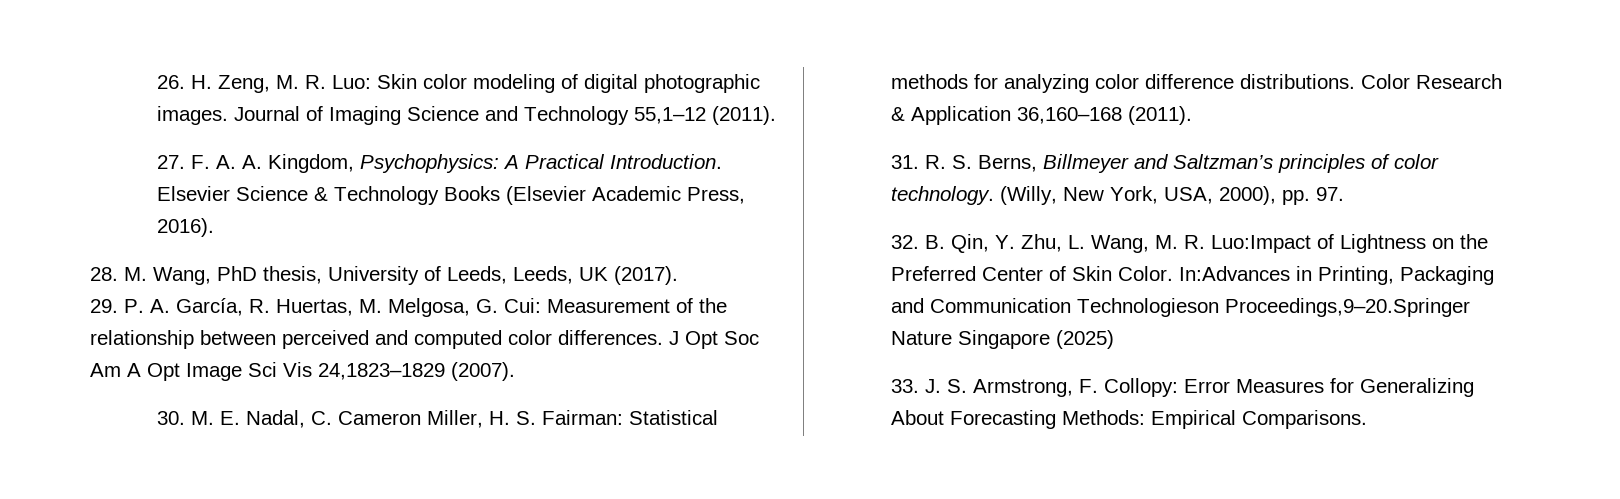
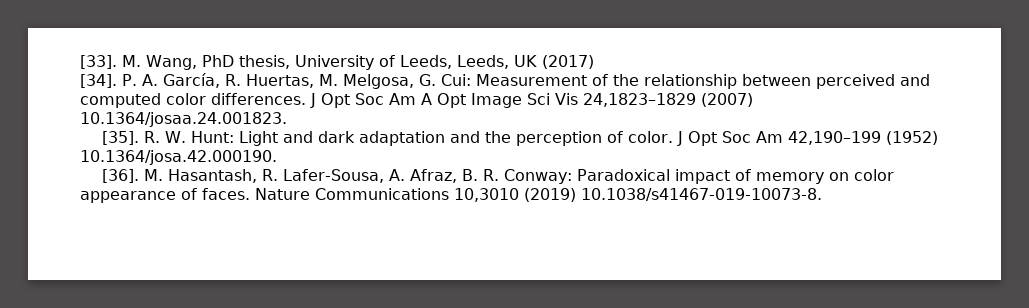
[157,74,761,93] [157,106,777,125] [157,154,723,173] [157,186,746,205] [157,218,215,237] [90,267,118,281] 26. H. Zeng, M. R. Luo: Skin color modeling of digital photographic images. Journal of Imaging Science and Technology 55,1–12 (2011). // 27. F. A. A. Kingdom, Psychophysics: A Practical Introduction. Elsevier Science & Technology Books (Elsevier Academic Press, 2016). // 28. -> [80,55,117,69] [33].
[614,266,678,285] [90,299,118,313] (2017). // 29. -> [541,55,594,69] [80,74,117,88] (2017) // [34].
[451,362,515,381] [157,410,719,428] [891,74,1503,93] [891,106,1193,125] [891,154,1440,173] [891,186,1345,205] [891,234,1489,253] [891,266,1495,285] [891,298,1471,317] [891,330,1115,349] [891,378,1475,397] [891,410,1368,429] (2007). // 30. M. E. Nadal, C. Cameron Miller, H. S. Fairman: Statistical methods for analyzing color difference distributions. Color Research & Application 36,160–168 (2011). // 31. R. S. Berns, Billmeyer and Saltzman’s principles of color technology. (Willy, New York, USA, 2000), pp. 97. // 32. B. Qin, Y. Zhu, L. Wang, M. R. Luo:Impact of Lightness on the Preferred Center of Skin Color. In:Advances in Printing, Packaging and Communication Technologieson Proceedings,9–20.Springer Nature Singapore (2025) // 33. J. S. Armstrong, F. Collopy: Error Measures for Generalizing About Forecasting Methods: Empirical Comparisons. -> [701,93,753,107] [80,112,287,127] [101,131,938,146] [80,150,277,165] [101,169,894,184] [80,188,822,203] (2007) 10.1364/josaa.24.001823. // [35]. R. W. Hunt: Light and dark adaptation and the perception of color. J Opt Soc Am 42,190–199 (1952) 10.1364/josa.42.000190. // [36]. M. Hasantash, R. Lafer-Sousa, A. Afraz, B. R. Conway: Paradoxical impact of memory on color appearance of faces. Nature Communications 10,3010 (2019) 10.1038/s41467-019-10073-8.

